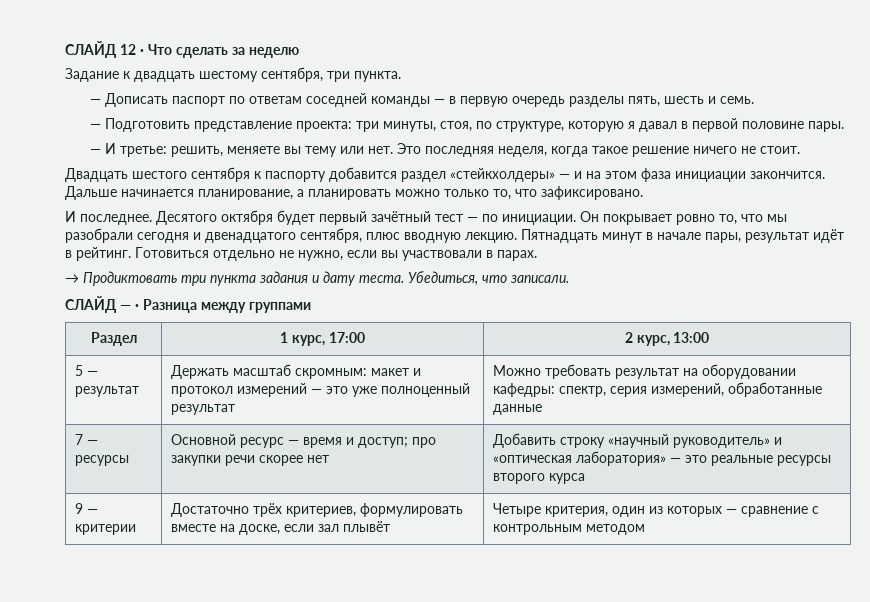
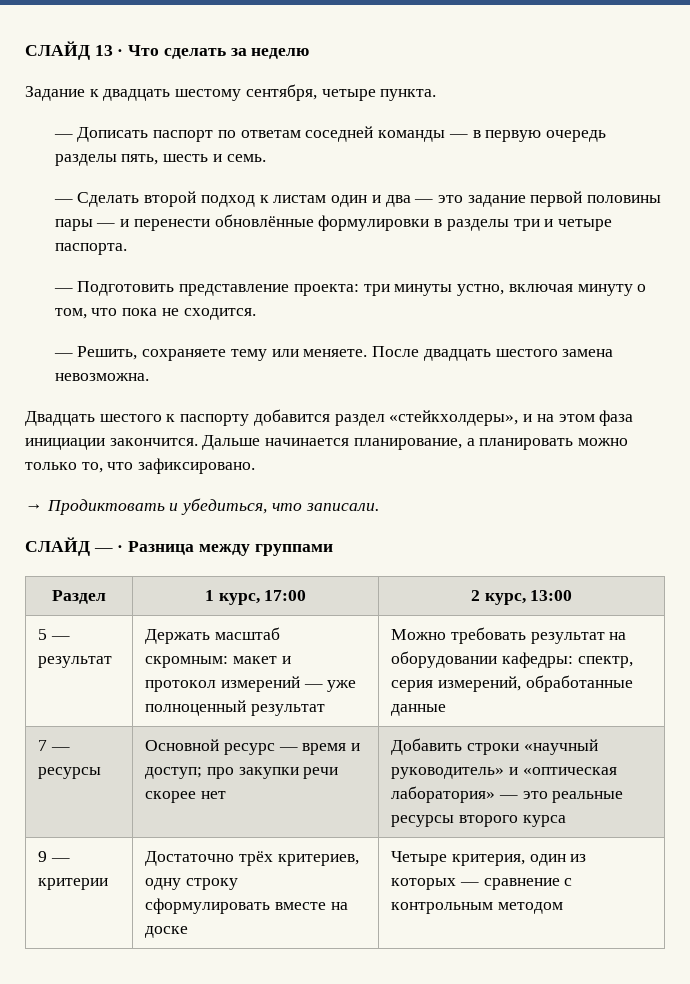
[65,41,136,58] СЛАЙД 12 -> [25,41,113,60] СЛАЙД 13
[327,71,350,82] три -> [321,89,376,101] четыре
(755, 100) none -> [53,191,662,207] [54,214,612,231] [54,243,127,255] // — Сделать второй подход к листам один и два — это задание первой половины пары — и перенести обновлённые формулировки в разделы три и четыре паспорта.
[383,118,845,132] [90,143,801,157] минуты, стоя, по структуре, которую я давал в первой половине пары. // — И третье: решить, меняете вы тему или нет. Это последняя неделя, когда такое решение ничего не стоит. -> [394,284,647,296] [54,308,256,320] [53,346,614,361] [54,373,149,381] минуты устно, включая минуту о том, что пока не сходится. // — Решить, сохраняете тему или меняете. После двадцать шестого замена невозможна.
[191,167,250,182] сентября -> (162, 418) none
[450,168,570,182] «стейкхолдеры» — -> [389,410,519,426] «стейкхолдеры»,
[65,210,787,225] [65,228,844,243] [65,247,537,261] [65,271,478,286] И последнее. Десятого октября будет первый зачётный тест — по инициации. Он покрывает ровно то, что мы разобрали сегодня и двенадцатого сентября, плюс вводную лекцию. Пятнадцать минут в начале пары, результат идёт в рейтинг. Готовиться отдельно не нужно, если вы участвовали в парах. // → Продиктовать три пункта задания и дату теста. Убедиться, -> [25,498,268,515] → Продиктовать и убедиться,
[326,386,349,394] это -> (323, 686) none
[560,437,606,448] строку -> [466,743,519,755] строки
[360,503,464,517] [171,521,391,535] формулировать вместе на доске, если зал плывёт -> [145,878,238,890] [145,898,348,914] [145,926,189,938] одну строку сформулировать вместе на доске

